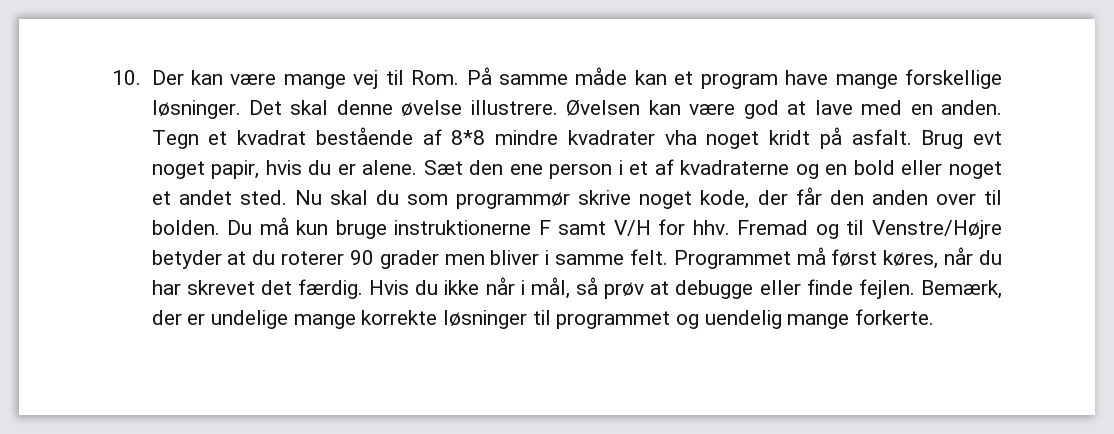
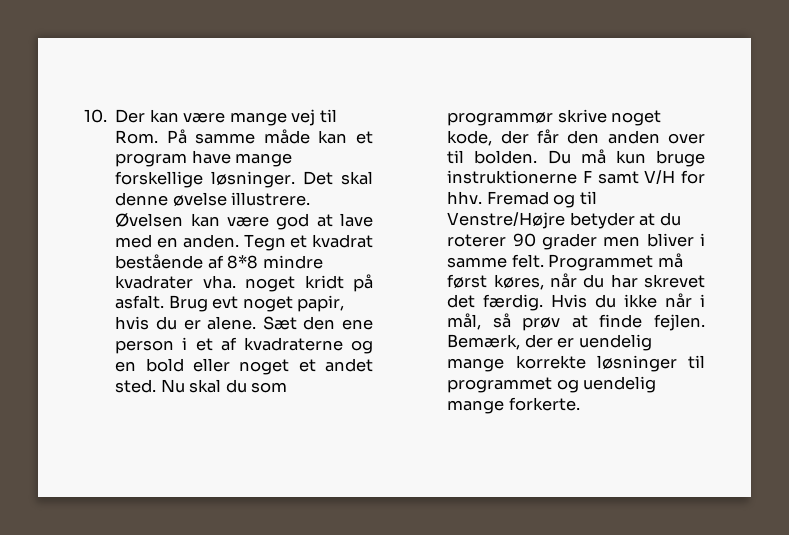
[664,130,697,145] vha -> [202,275,236,289] vha.
[675,280,801,299] debugge eller -> (588, 321) none
[210,310,288,329] undelige -> [578,334,652,351] uendelig

